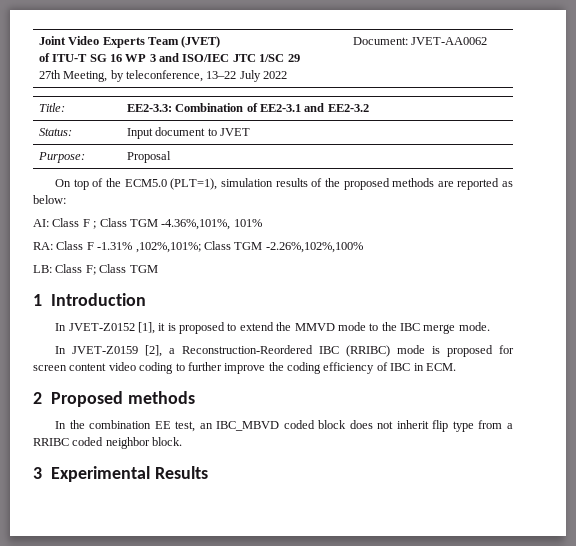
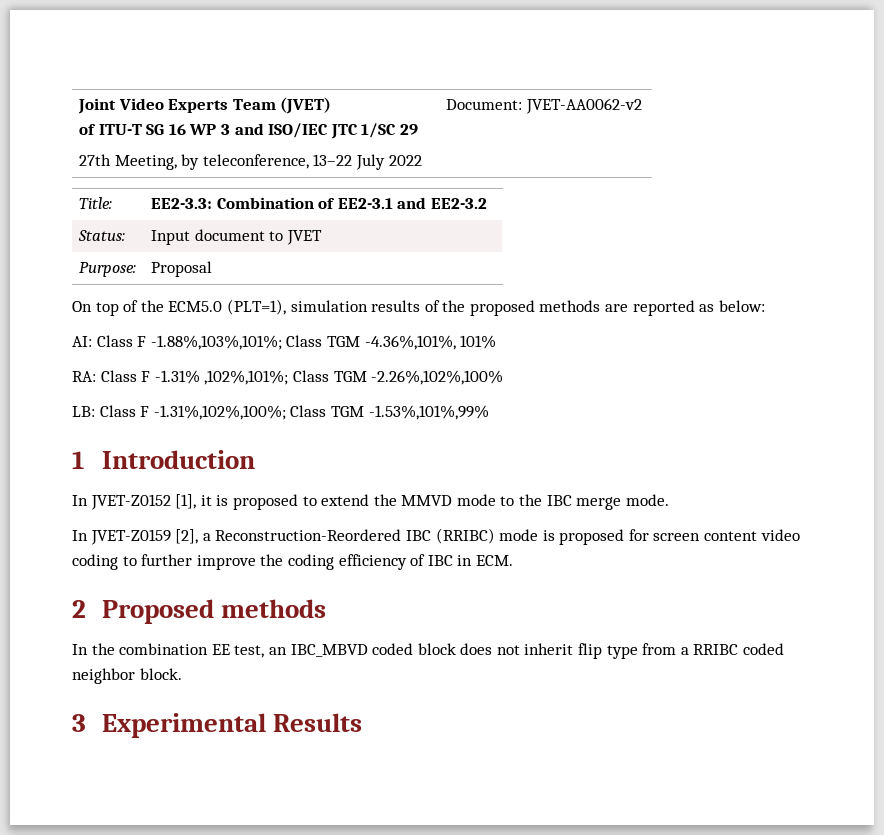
[411,37,488,45] JVET-AA0062 -> [525,98,642,114] JVET-AA0062-v2
[93,221,97,229] ; -> [150,335,282,350] -1.88%,103%,101%;
[85,264,158,275] F; Class TGM -> [140,405,489,420] F -1.31%,102%,100%; Class TGM -1.53%,101%,99%

